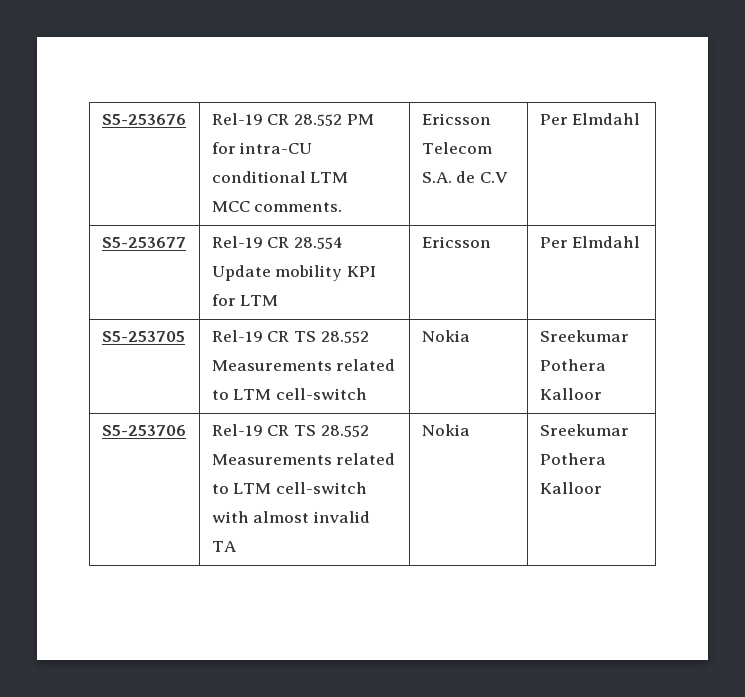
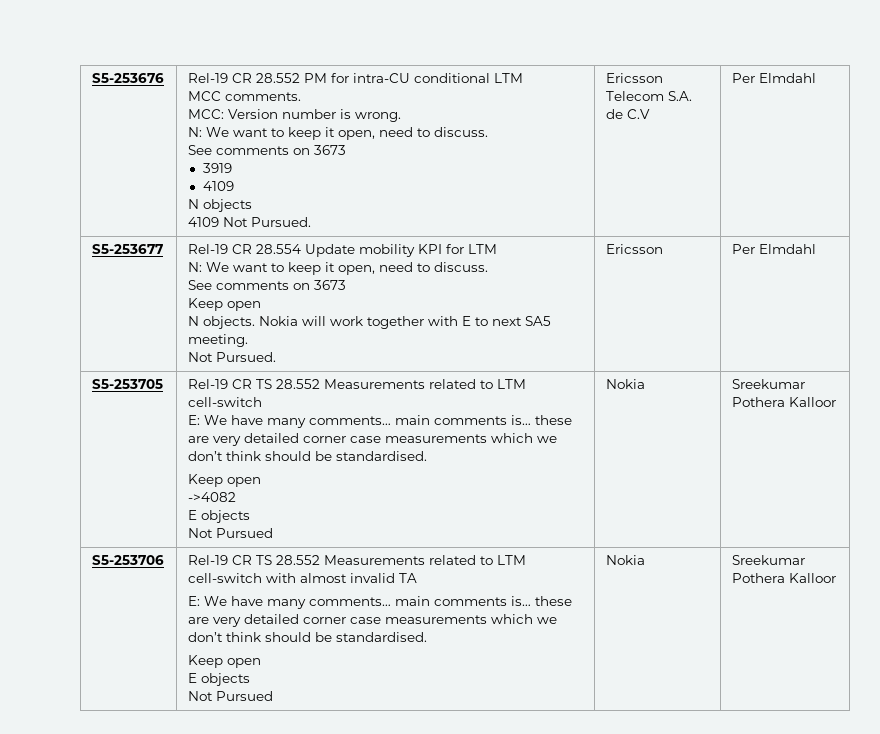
(343, 207) none -> [187,109,401,122] [187,127,488,140] [187,145,346,155] [202,163,232,173] [202,181,234,191] [187,199,252,212] [187,217,311,227] // MCC: Version number is wrong. // N: We want to keep it open, need to discuss. // See comments on 3673 // 3919 // 4109 // N objects // 4109 Not Pursued.
(279, 300) none -> [187,262,488,275] [187,280,346,290] [187,298,261,311] [187,316,551,329] [187,334,248,347] [187,352,276,362] // N: We want to keep it open, need to discuss. // See comments on 3673 // Keep open // N objects. Nokia will work together with E to next SA5 meeting. // Not Pursued.
(368, 394) none -> [187,415,572,428] [187,433,557,446] [187,451,427,461] [187,474,261,487] [187,492,236,502] [187,510,250,523] [187,528,273,538] // E: We have many comments… main comments is… these are very detailed corner case measurements which we don’t think should be standardised. // Keep open // ->4082 // E objects // Not Pursued
(236, 546) none -> [187,596,572,609] [187,614,557,627] [187,632,427,642] [187,655,261,668] [187,673,250,686] [187,691,273,701] // E: We have many comments… main comments is… these are very detailed corner case measurements which we don’t think should be standardised. // Keep open // E objects // Not Pursued

